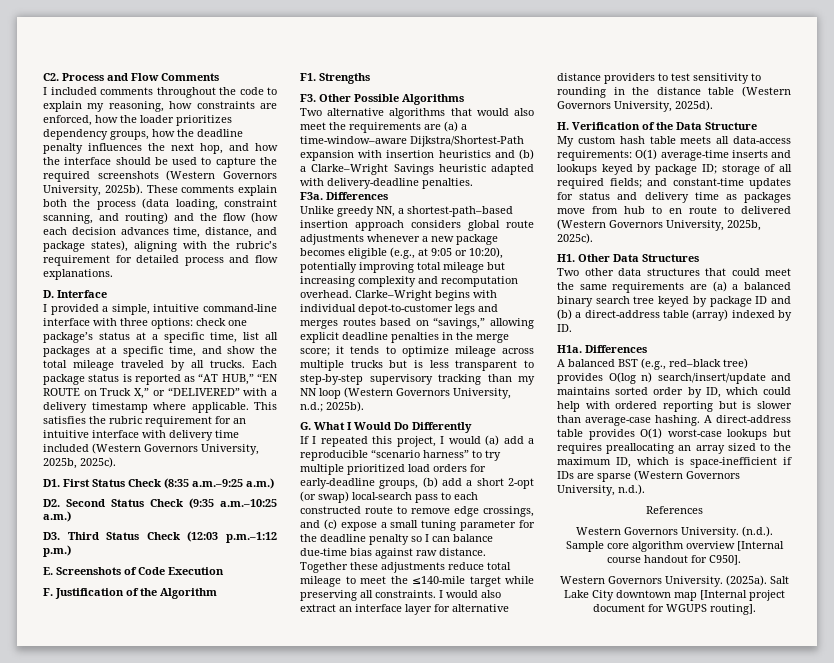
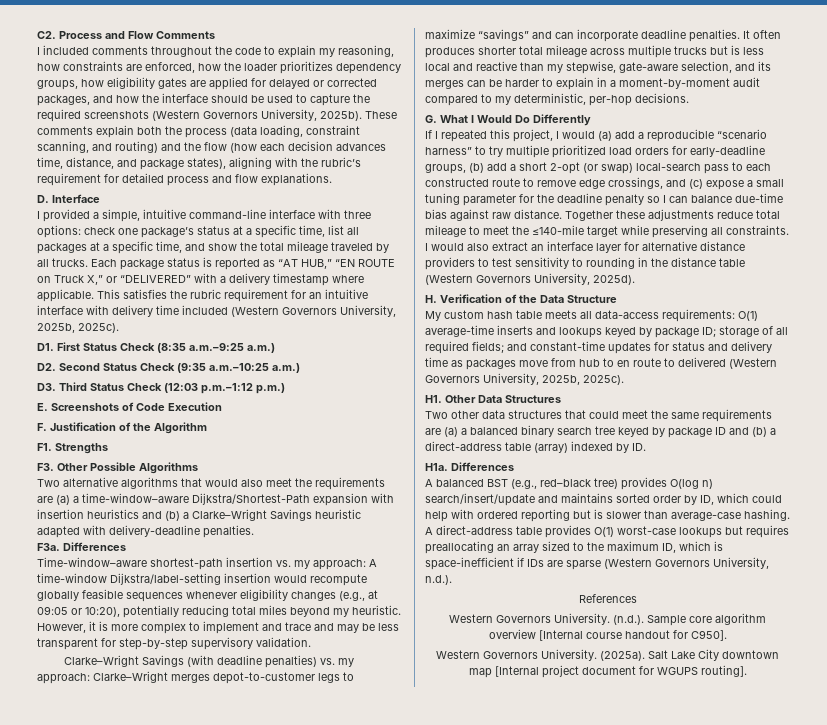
[177,129,243,137] [43,143,223,154] the deadline penalty influences the next hop, -> [107,77,377,90] [37,95,90,106] eligibility gates are applied for delayed or corrected packages,
[300,206,513,217] [300,220,534,231] [300,234,498,245] [300,248,387,259] Unlike greedy NN, a shortest-path–based insertion approach considers global route adjustments whenever a new package becomes eligible -> [37,557,377,570] [37,573,367,586] [37,589,336,602] Time-window–aware shortest-path insertion vs. my approach: A time-window Dijkstra/label-setting insertion would recompute globally feasible sequences whenever eligibility changes
[431,248,452,256] 9:05 -> [37,606,68,615] 09:05
[359,262,505,273] [300,276,518,287] [300,290,497,301] [300,304,498,315] [300,317,534,329] [300,332,509,343] [300,346,449,357] improving total mileage but increasing complexity and recomputation overhead. Clarke–Wright begins with individual depot-to-customer legs and merges routes based on “savings,” allowing explicit deadline penalties in the merge score; it tends to optimize -> [182,605,401,617] [37,621,399,634] [37,637,311,650] [64,655,355,668] [37,671,354,684] [425,29,781,42] [425,46,543,58] reducing total miles beyond my heuristic. However, it is more complex to implement and trace and may be less transparent for step-by-step supervisory validation. // Clarke–Wright Savings (with deadline penalties) vs. my approach: Clarke–Wright merges depot-to-customer legs to maximize “savings” and can incorporate deadline penalties. It often produces shorter total
[455,360,534,371] [300,374,535,385] [300,387,511,399] [300,401,364,412] transparent to step-by-step supervisory tracking than my NN loop (Western Governors University, n.d.; 2025b). -> [425,61,771,74] [425,77,760,90] [425,93,689,106] local and reactive than my stepwise, gate-aware selection, and its merges can be harder to explain in a moment-by-moment audit compared to my deterministic, per-hop decisions.

